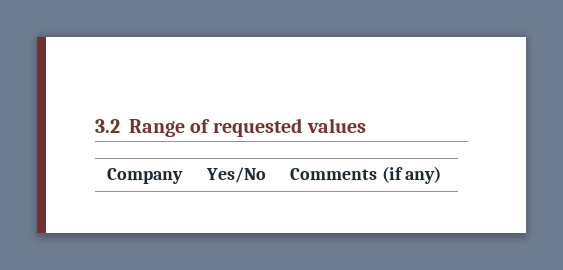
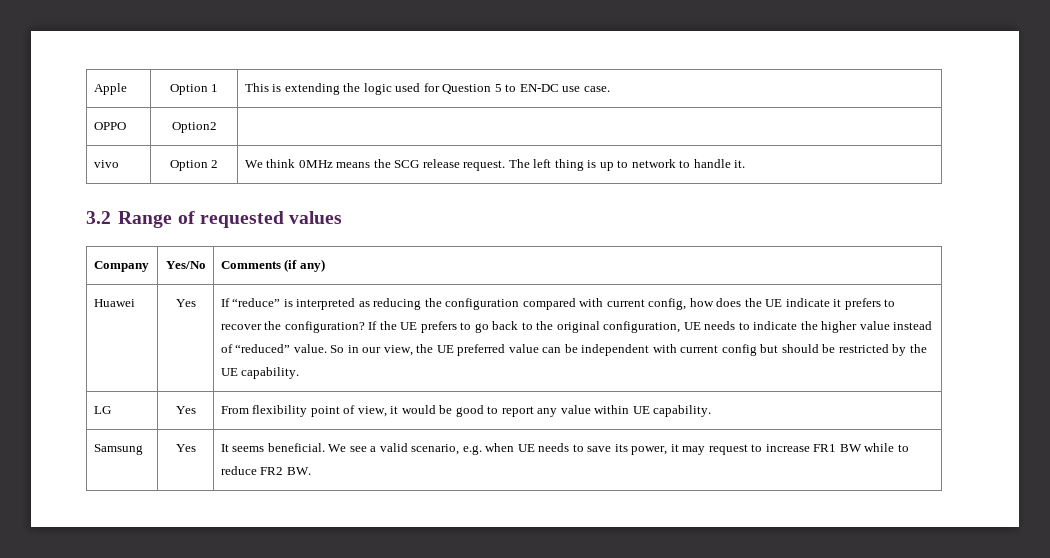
(95, 126) none -> [93,83,127,95] [169,84,219,95] [244,83,610,95] [93,122,126,130] [171,122,217,133] [93,160,119,168] [169,160,219,171] [244,159,746,171] Apple | Option 1 | This is extending the logic used for Question 5 to EN-DC use case. // OPPO | Option2 | // vivo | Option 2 | We think 0MHz means the SCG release request. The left thing is up to network to handle it. //
(442, 175) none -> [93,299,135,307] [175,299,196,307] [220,298,896,310] [220,321,933,333] [220,344,927,356] [220,367,300,379] [93,406,111,414] [175,406,196,414] [220,405,712,417] [93,444,143,455] [175,444,196,452] [220,443,909,455] [220,466,311,475] // Huawei | Yes | If “reduce” is interpreted as reducing the configuration compared with current config, how does the UE indicate it prefers to recover the configuration? If the UE prefers to go back to the original configuration, UE needs to indicate the higher value instead of “reduced” value. So in our view, the UE preferred value can be independent with current config but should be restricted by the UE capability. // LG | Yes | From flexibility point of view, it would be good to report any value within UE capability. // Samsung | Yes | It seems beneficial. We see a valid scenario, e.g. when UE needs to save its power, it may request to increase FR1 BW while to reduce FR2 BW.

